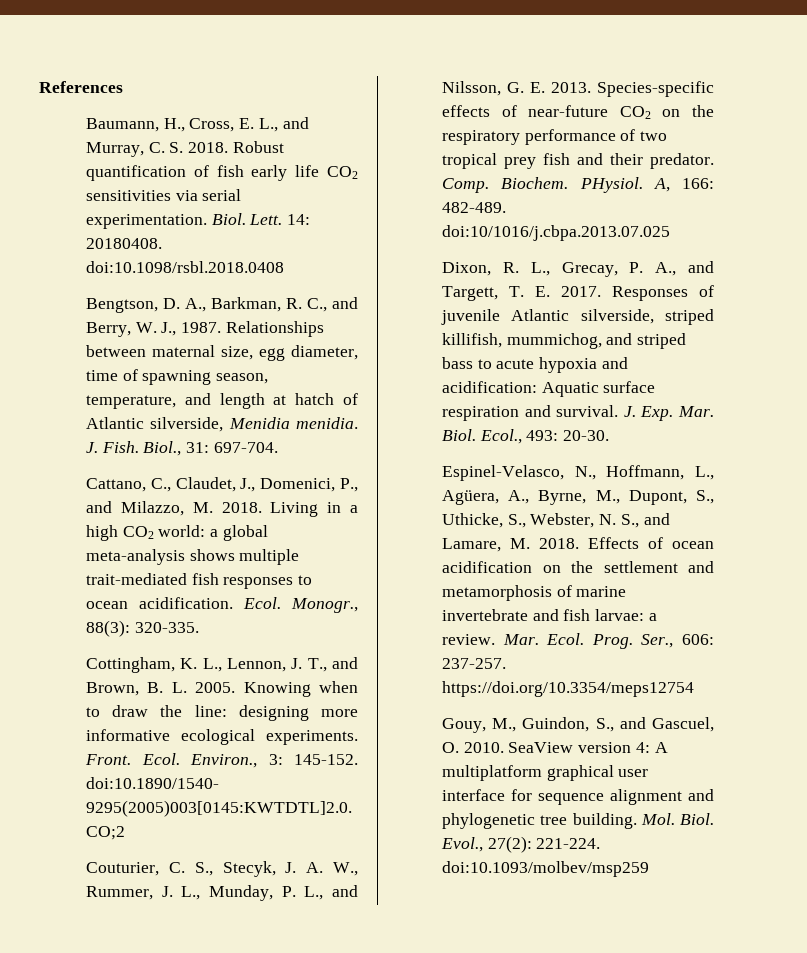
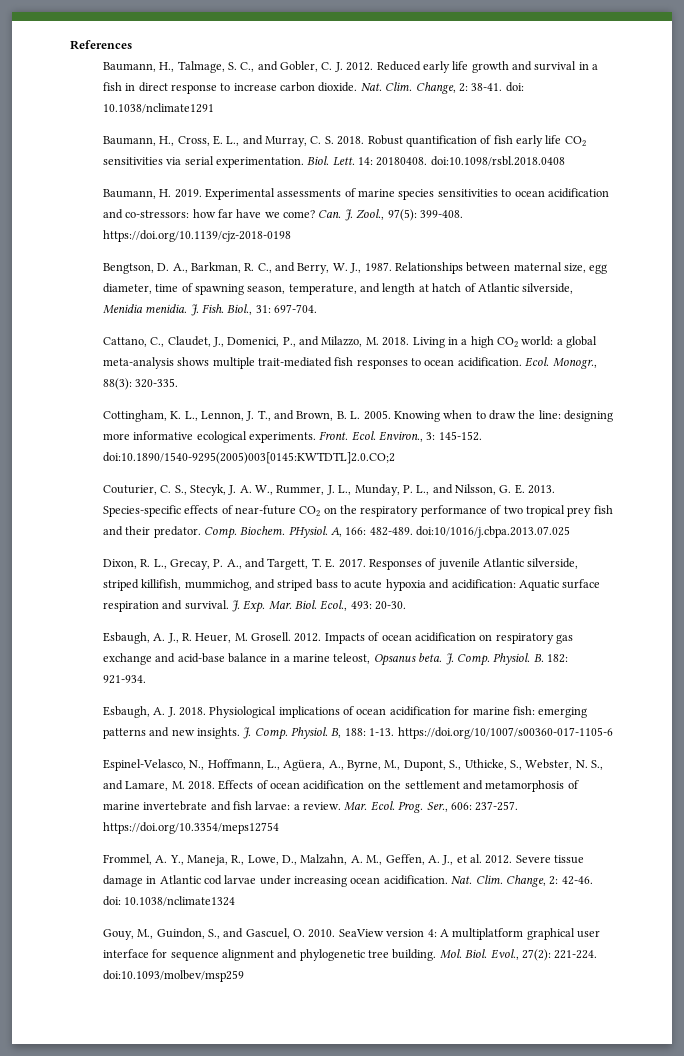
(123, 87) none -> [102,61,599,73] [102,82,524,94] [102,103,214,113] // Baumann, H., Talmage, S. C., and Gobler, C. J. 2012. Reduced early life growth and survival in a fish in direct response to increase carbon dioxide. Nat. Clim. Change, 2: 38-41. doi: 10.1038/nclimate1291
(284, 267) none -> [102,188,609,200] [102,209,463,221] [102,230,291,242] // Baumann, H. 2019. Experimental assessments of marine species sensitivities to ocean acidification and co-stressors: how far have we come? Can. J. Zool., 97(5): 399-408. https://doi.org/10.1139/cjz-2018-0198
(610, 435) none -> [102,632,574,644] [102,653,569,666] [102,675,146,684] [102,706,588,718] [102,727,613,740] // Esbaugh, A. J., R. Heuer, M. Grosell. 2012. Impacts of ocean acidification on respiratory gas exchange and acid-base balance in a marine teleost, Opsanus beta. J. Comp. Physiol. B. 182: 921-934. // Esbaugh, A. J. 2018. Physiological implications of ocean acidification for marine fish: emerging patterns and new insights. J. Comp. Physiol. B, 188: 1-13. https://doi.org/10/1007/s00360-017-1105-6
(694, 689) none -> [102,854,585,866] [102,875,593,887] [102,896,236,906] // Frommel, A. Y., Maneja, R., Lowe, D., Malzahn, A. M., Geffen, A. J., et al. 2012. Severe tissue damage in Atlantic cod larvae under increasing ocean acidification. Nat. Clim. Change, 2: 42-46. doi: 10.1038/nclimate1324

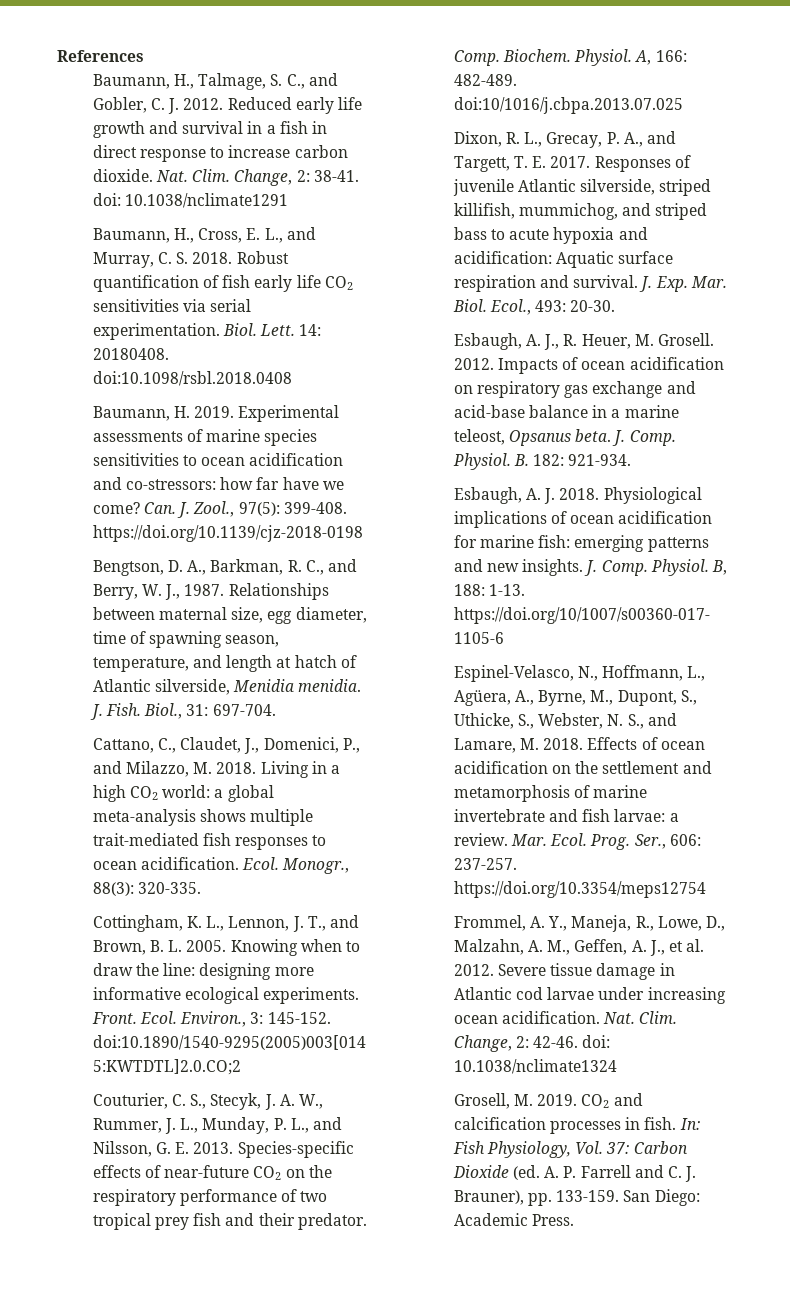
[288,526,328,538] PHysiol. -> [574,49,633,66] Physiol.
[102,928,601,940] [102,949,598,961] [102,970,244,982] Gouy, M., Guindon, S., and Gascuel, O. 2010. SeaView version 4: A multiplatform graphical user interface for sequence alignment and phylogenetic tree building. Mol. Biol. Evol., 27(2): 221-224. doi:10.1093/molbev/msp259 -> [453,1093,643,1109] [453,1117,700,1134] [452,1141,688,1158] [452,1165,697,1182] [453,1189,700,1206] [453,1213,575,1226] Grosell, M. 2019. CO2 and calcification processes in fish. In: Fish Physiology, Vol. 37: Carbon Dioxide (ed. A. P. Farrell and C. J. Brauner), pp. 133-159. San Diego: Academic Press.

